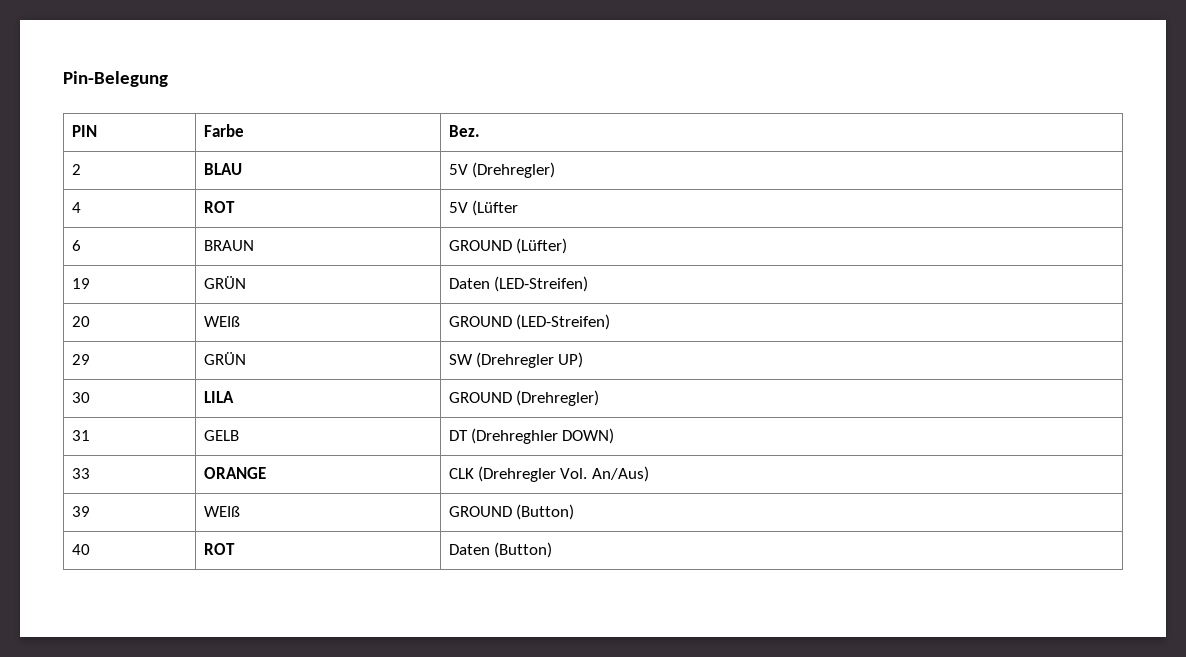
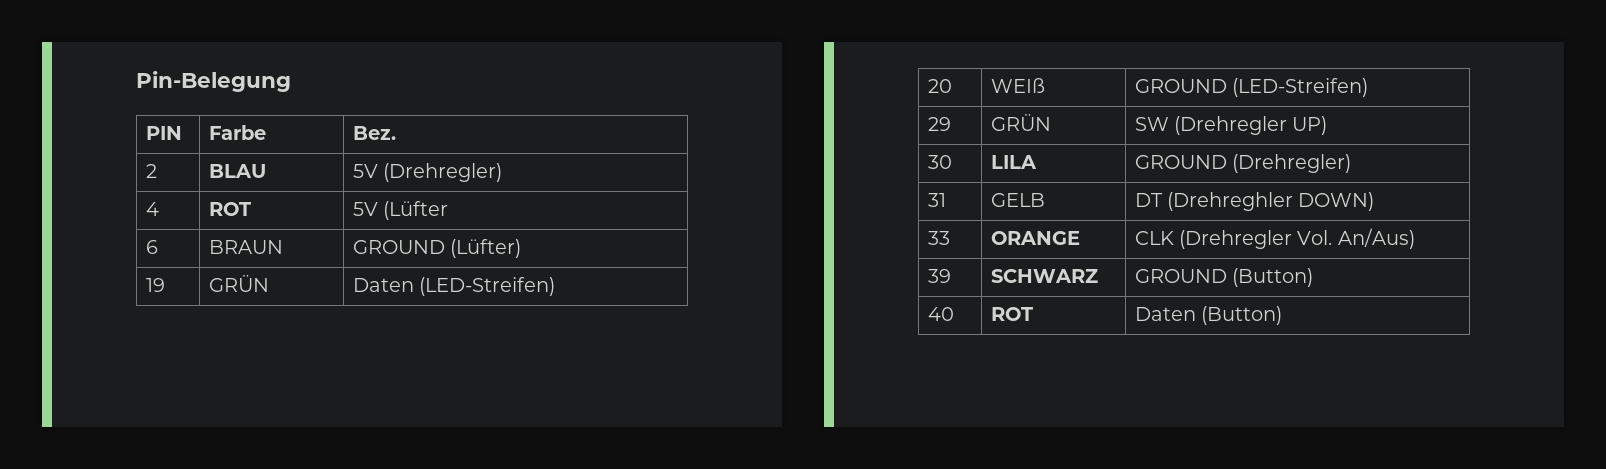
[203,506,240,517] WEIß -> [990,269,1098,283] SCHWARZ

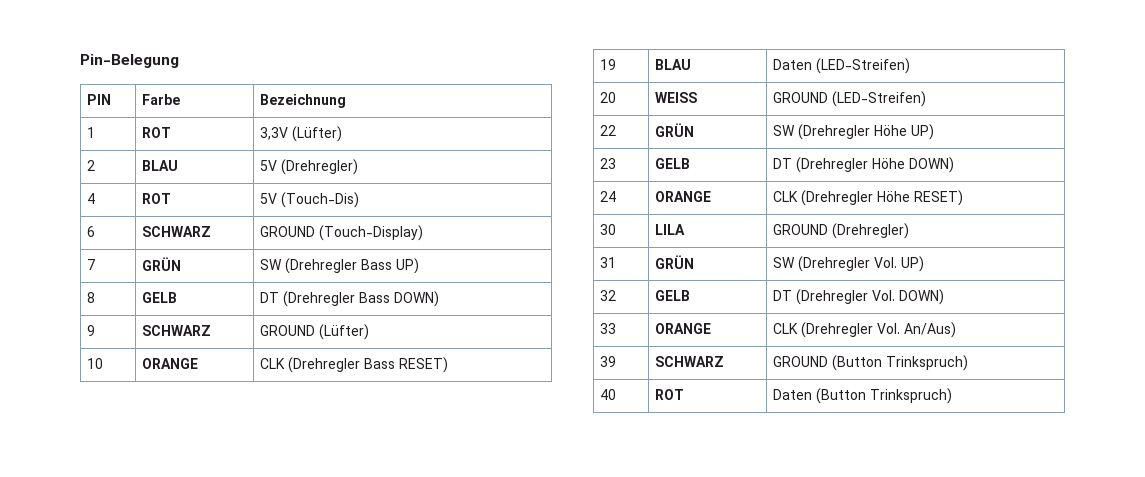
[352,126,396,140] Bez. -> [260,94,347,108] [87,127,96,138] [142,127,172,138] [260,126,343,142] Bezeichnung // 1 | ROT | 3,3V (Lüfter)
[383,201,449,220] (Lüfter -> [281,192,360,208] (Touch-Dis)
[208,240,283,254] [352,239,522,258] BRAUN | GROUND (Lüfter) -> [142,226,212,237] [260,225,424,241] [87,259,96,270] [142,257,182,271] [260,258,420,274] [87,292,96,303] [142,292,178,303] [260,291,440,307] [87,325,96,336] [142,325,212,336] [260,324,370,340] [87,358,104,369] [142,358,199,369] [260,357,449,373] SCHWARZ | GROUND (Touch-Display) // 7 | GRÜN | SW (Drehregler Bass UP) // 8 | GELB | DT (Drehregler Bass DOWN) // 9 | SCHWARZ | GROUND (Lüfter) // 10 | ORANGE | CLK (Drehregler Bass RESET)
[208,275,269,292] GRÜN -> [655,59,692,70] BLAU
[990,78,1045,93] WEIß -> [655,92,698,103] WEISS
[927,117,951,131] [990,114,1051,131] [1134,116,1328,135] 29 | GRÜN | SW (Drehregler UP) -> [600,125,617,136] [655,123,695,137] [773,124,935,140] [600,158,617,169] [655,158,691,169] [773,157,955,173] [600,191,617,202] [655,191,712,202] [773,190,964,206] 22 | GRÜN | SW (Drehregler Höhe UP) // 23 | GELB | DT (Drehregler Höhe DOWN) // 24 | ORANGE | CLK (Drehregler Höhe RESET)
[990,193,1045,207] [1134,192,1294,211] | GELB | DT (Drehreghler -> [655,255,695,269] [773,256,925,272] [600,290,617,301] [655,290,691,301] [773,289,896,305] | GRÜN | SW (Drehregler Vol. UP) // 32 | GELB | DT (Drehregler Vol.
[1232,268,1314,287] (Button) -> [832,355,969,371] (Button Trinkspruch)
[1201,306,1283,325] (Button) -> [816,388,953,404] (Button Trinkspruch)

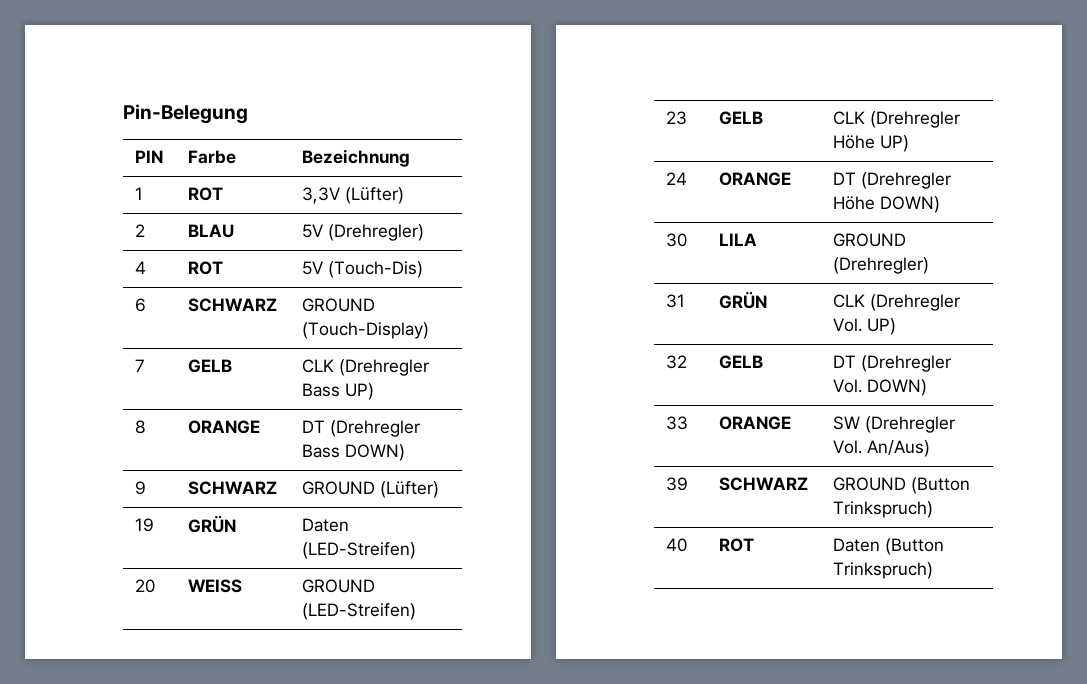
[142,257,182,271] [260,259,283,270] GRÜN | SW -> [188,359,233,373] [302,359,335,373] GELB | CLK
[142,292,178,303] GELB -> [188,420,261,434] ORANGE
[87,358,104,369] [142,358,199,369] [260,357,449,373] // 10 | ORANGE | CLK (Drehregler Bass RESET) -> (439, 489) none
[655,59,692,70] BLAU -> [188,515,237,533] GRÜN
[600,125,617,136] [655,123,695,137] [773,125,796,136] 22 | GRÜN | SW -> [666,111,688,125] [719,111,764,125] [833,111,866,125] 23 | GELB | CLK
[600,158,617,169] [655,158,691,169] 23 | GELB -> [666,172,688,185] [719,172,792,186] 24 | ORANGE
[600,191,617,202] [655,191,712,202] [773,190,964,206] // 24 | ORANGE | CLK (Drehregler Höhe RESET) -> (940, 204) none
[773,257,796,268] SW -> [833,294,866,308] CLK
[773,323,799,334] CLK -> [833,416,861,430] SW

